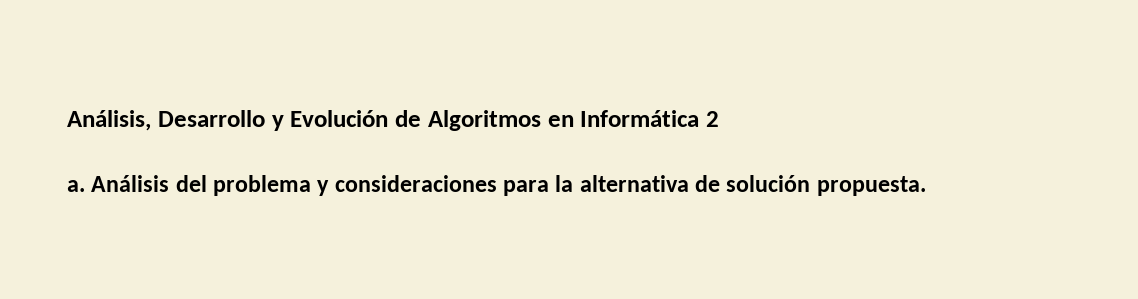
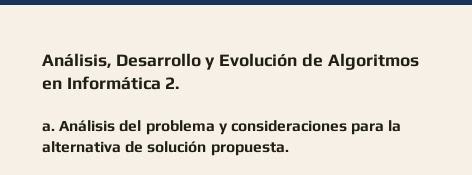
[706,111,719,127] 2 -> [165,77,180,89] 2.

